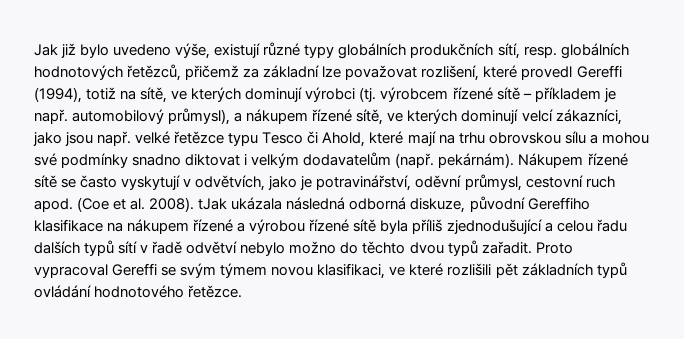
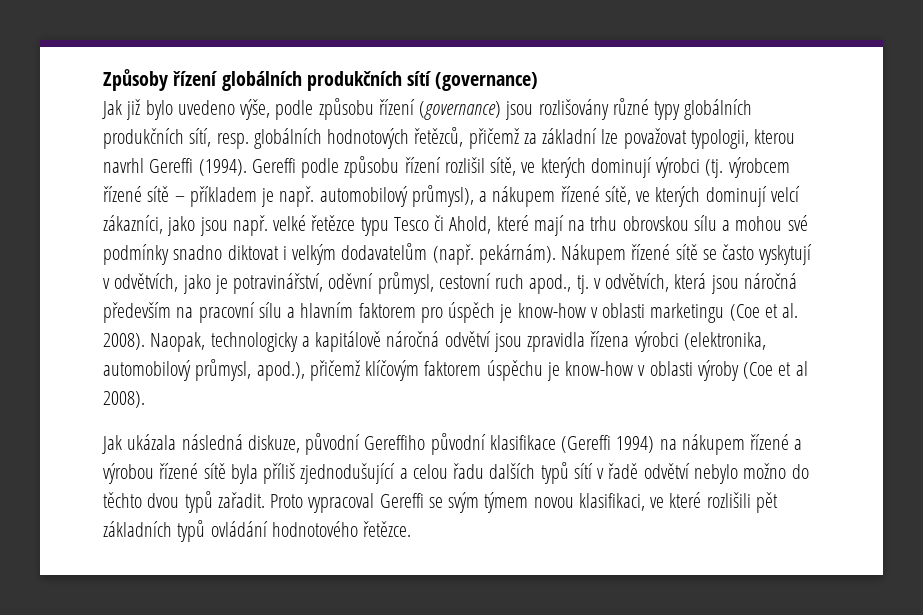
(34, 50) none -> [103,69,539,91] Způsoby řízení globálních produkčních sítí (governance) //
[214,43,261,58] existují -> [275,98,609,120] podle způsobu řízení (governance) jsou rozlišovány
[421,65,622,81] [34,87,137,103] rozlišení, které provedl Gereffi (1994), totiž na -> [690,129,796,149] [103,156,485,178] typologii, kterou navrhl Gereffi (1994). Gereffi podle způsobu řízení rozlišil
[34,197,228,212] apod. (Coe et al. 2008). tJak -> [529,273,797,294] [103,302,799,323] [103,331,766,352] [103,359,808,381] [103,391,145,408] [102,435,122,454] apod., tj. v odvětvích, která jsou náročná především na pracovní sílu a hlavním faktorem pro úspěch je know-how v oblasti marketingu (Coe et al. 2008). Naopak, technologicky a kapitálově náročná odvětví jsou zpravidla řízena výrobci (elektronika, automobilový průmysl, apod.), přičemž klíčovým faktorem úspěchu je know-how v oblasti výroby (Coe et al 2008). // Jak
[349,197,407,210] odborná -> (243, 442) none
[34,219,103,232] klasifikace -> [430,433,655,455] původní klasifikace (Gereffi 1994)

